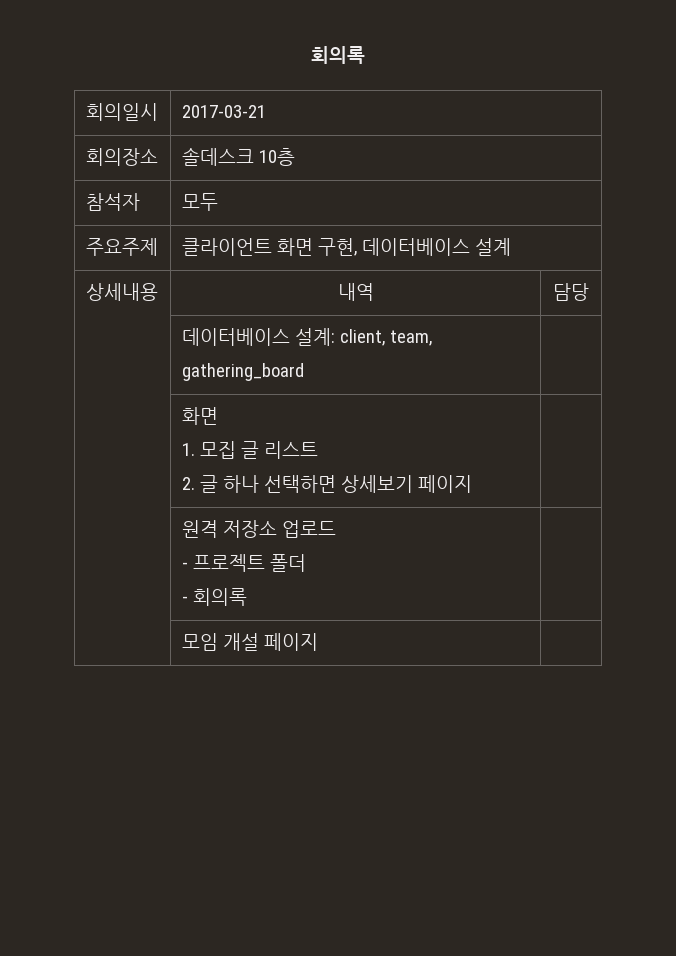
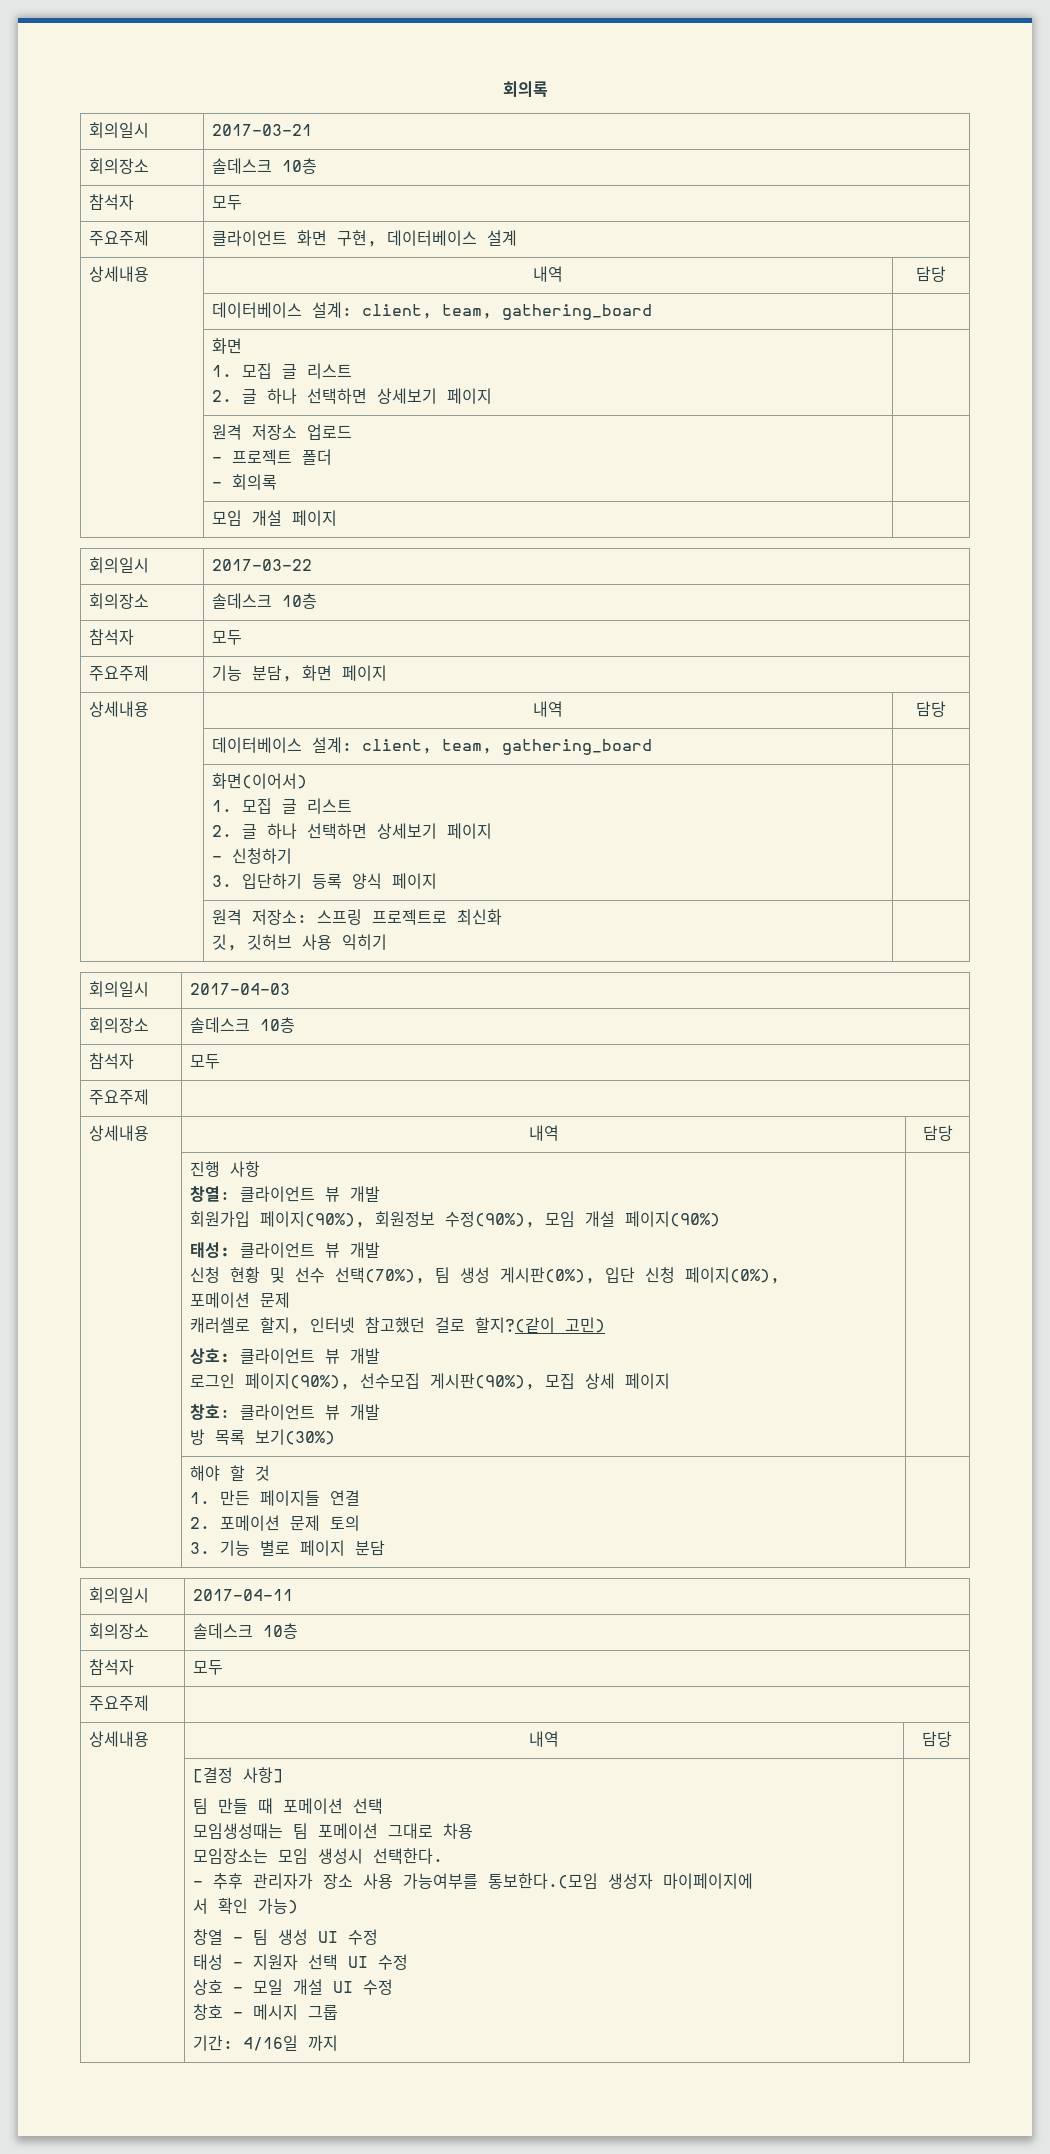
(318, 642) none -> [89,557,150,573] [212,559,313,571] [89,593,150,609] [212,593,318,609] [89,629,135,645] [212,630,243,645] [89,665,150,681] [212,665,388,682] [89,701,150,717] [533,701,563,717] [916,701,946,717] [212,737,653,755] [212,773,308,789] [212,798,353,814] [212,823,493,839] [212,848,293,864] [212,873,438,889] [212,909,503,925] [212,934,388,951] [89,981,150,997] [190,983,291,995] [89,1017,150,1033] [190,1017,296,1033] [89,1053,135,1069] [190,1054,221,1069] [89,1089,150,1105] [89,1125,150,1141] [528,1125,559,1141] [922,1125,953,1141] [190,1161,261,1177] [190,1186,381,1202] [190,1211,721,1228] [190,1242,381,1258] [190,1267,781,1284] [190,1292,291,1308] [190,1317,606,1334] [190,1348,381,1364] [190,1373,671,1390] [190,1404,381,1420] [190,1429,336,1445] [190,1465,271,1481] [190,1490,361,1506] [190,1515,361,1531] [190,1540,386,1556] [89,1587,150,1603] [193,1589,294,1601] [89,1623,150,1639] [193,1623,299,1639] [89,1659,135,1675] [193,1660,224,1675] [89,1695,150,1711] [89,1731,150,1747] [529,1731,559,1747] [921,1731,952,1747] [193,1767,284,1783] [193,1798,384,1814] [193,1823,474,1839] [193,1848,444,1864] [193,1873,754,1889] [193,1898,299,1914] [193,1929,379,1945] [193,1954,409,1970] [193,1979,394,1995] [193,2004,339,2020] [193,2035,339,2051] // 회의일시 | 2017-03-22 // 회의장소 | 솔데스크 10층 // 참석자 | 모두 // 주요주제 | 기능 분담, 화면 페이지 // 상세내용 | 내역 | 담당 // | 데이터베이스 설계: client, team, gathering_board | // | 화면(이어서) // 1. 모집 글 리스트 // 2. 글 하나 선택하면 상세보기 페이지 // - 신청하기 // 3. 입단하기 등록 양식 페이지 | // | 원격 저장소: 스프링 프로젝트로 최신화 // 깃, 깃허브 사용 익히기 | // 회의일시 | 2017-04-03 // 회의장소 | 솔데스크 10층 // 참석자 | 모두 // 주요주제 | // 상세내용 | 내역 | 담당 // | 진행 사항 // 창열: 클라이언트 뷰 개발 // 회원가입 페이지(90%), 회원정보 수정(90%), 모임 개설 페이지(90%) // 태성: 클라이언트 뷰 개발 // 신청 현황 및 선수 선택(70%), 팀 생성 게시판(0%), 입단 신청 페이지(0%), // 포메이션 문제 // 캐러셀로 할지, 인터넷 참고했던 걸로 할지?(같이 고민) // 상호: 클라이언트 뷰 개발 // 로그인 페이지(90%), 선수모집 게시판(90%), 모집 상세 페이지 // 창호: 클라이언트 뷰 개발 // 방 목록 보기(30%) | // | 해야 할 것 // 1. 만든 페이지들 연결 // 2. 포메이션 문제 토의 // 3. 기능 별로 페이지 분담 | // 회의일시 | 2017-04-11 // 회의장소 | 솔데스크 10층 // 참석자 | 모두 // 주요주제 | // 상세내용 | 내역 | 담당 // | [결정 사항] // 팀 만들 때 포메이션 선택 // 모임생성때는 팀 포메이션 그대로 차용 // 모임장소는 모임 생성시 선택한다. // - 추후 관리자가 장소 사용 가능여부를 통보한다.(모임 생성자 마이페이지에 // 서 확인 가능) // 창열 - 팀 생성 UI 수정 // 태성 - 지원자 선택 UI 수정 // 상호 - 모일 개설 UI 수정 // 창호 - 메시지 그룹 // 기간: 4/16일 까지 |

